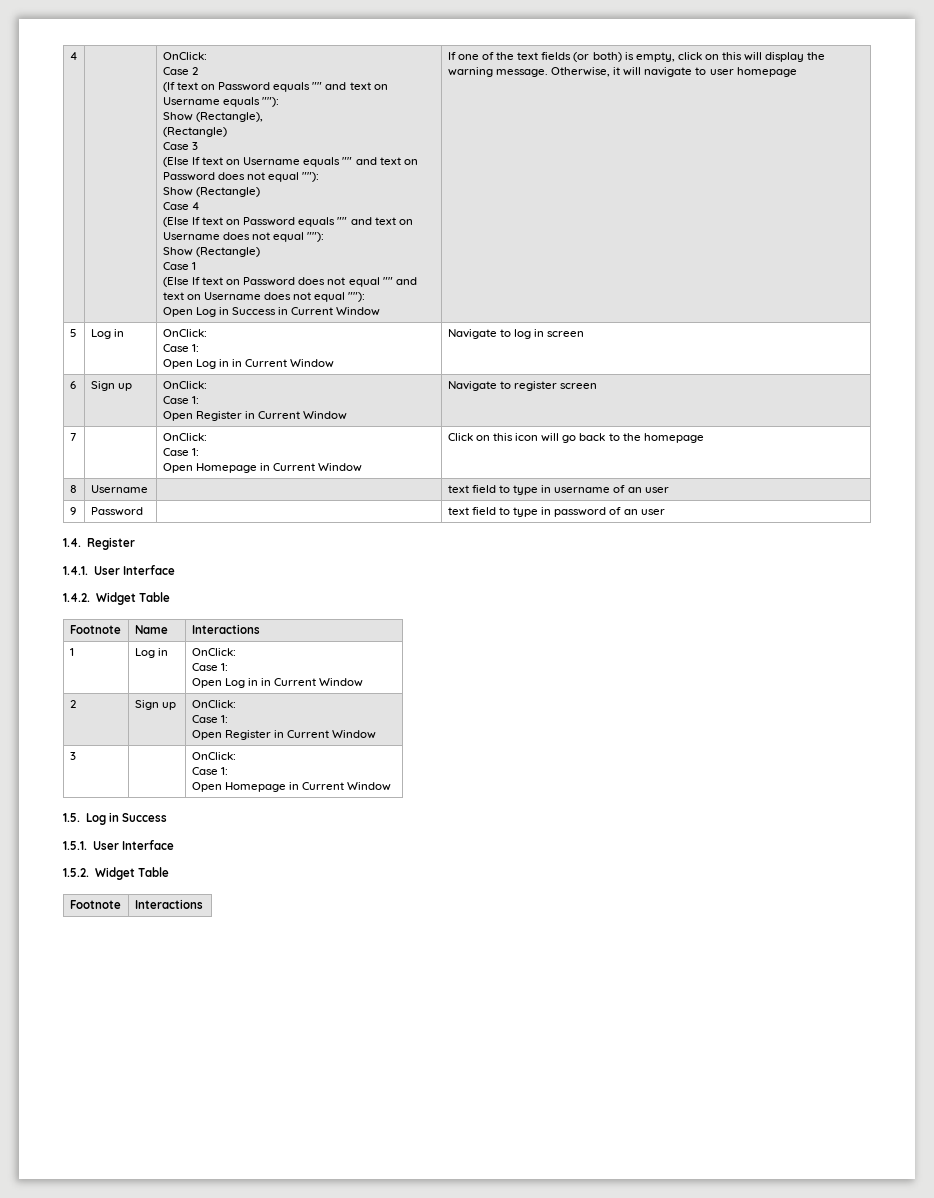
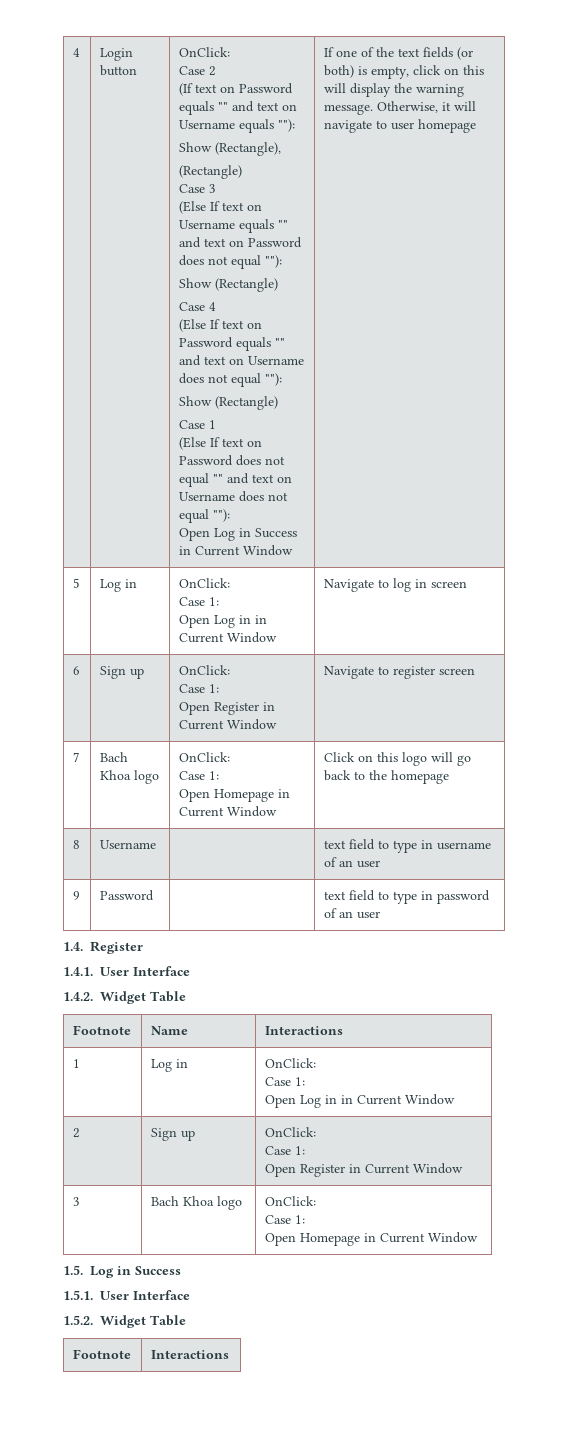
(77, 56) none -> [99,48,133,61] [99,65,137,76] Login button
(76, 437) none -> [99,752,128,762] [99,770,159,784] Bach Khoa logo
[515,433,539,441] icon -> [401,752,427,766] logo
(76, 756) none -> [150,1196,242,1210] Bach Khoa logo

